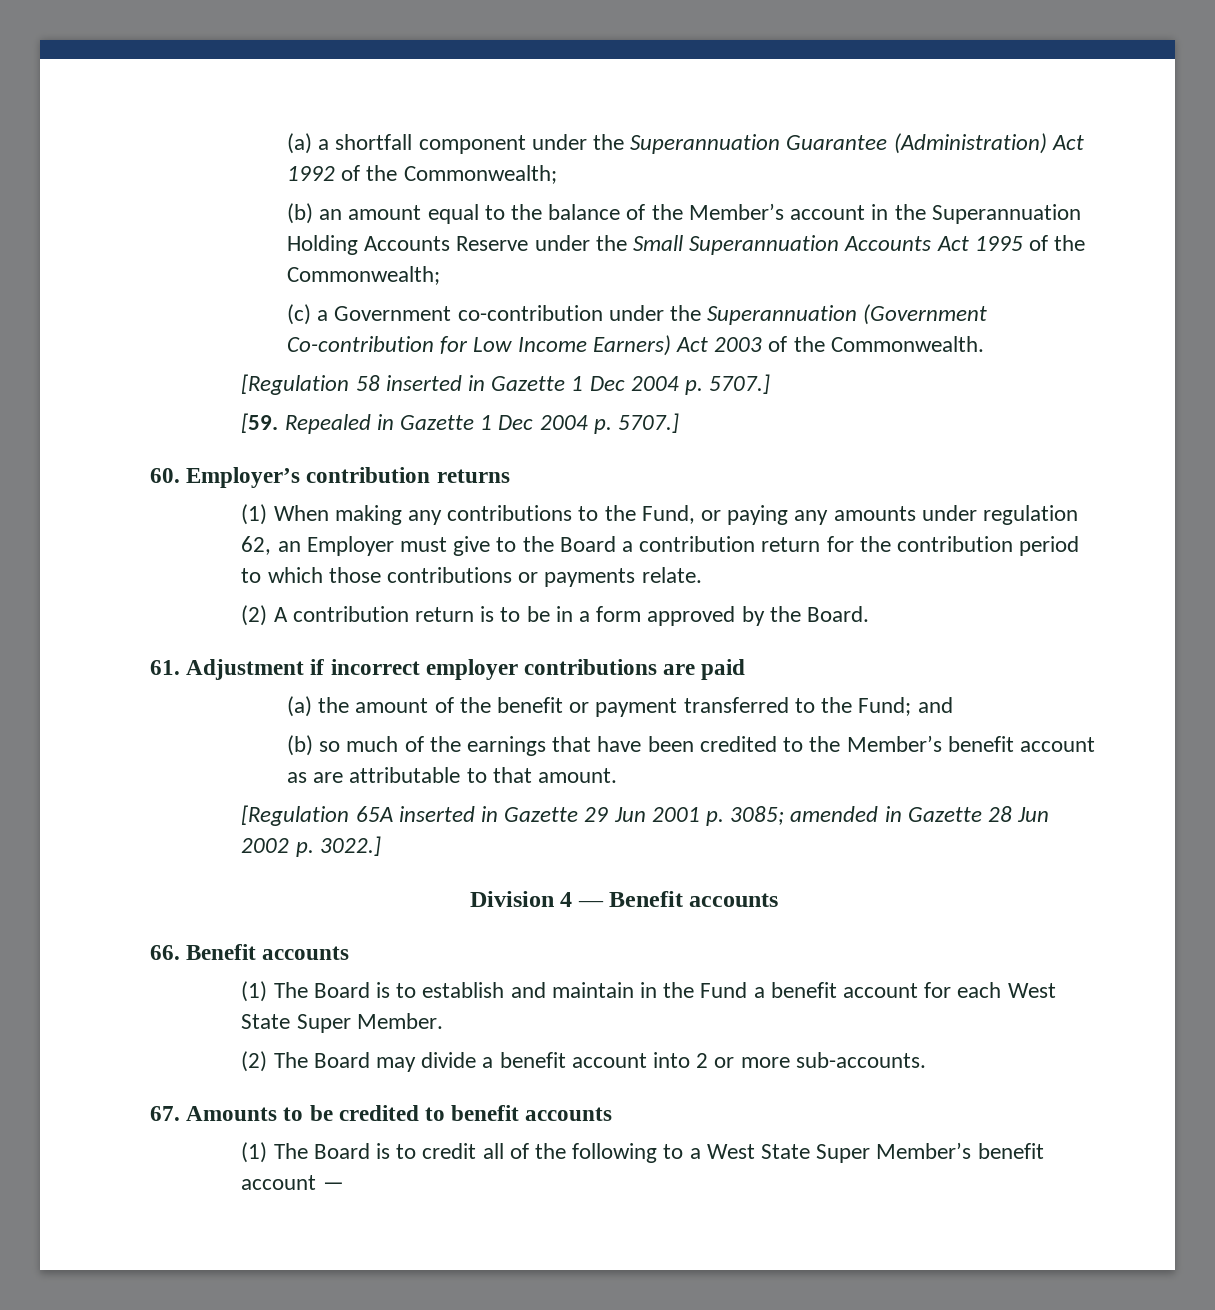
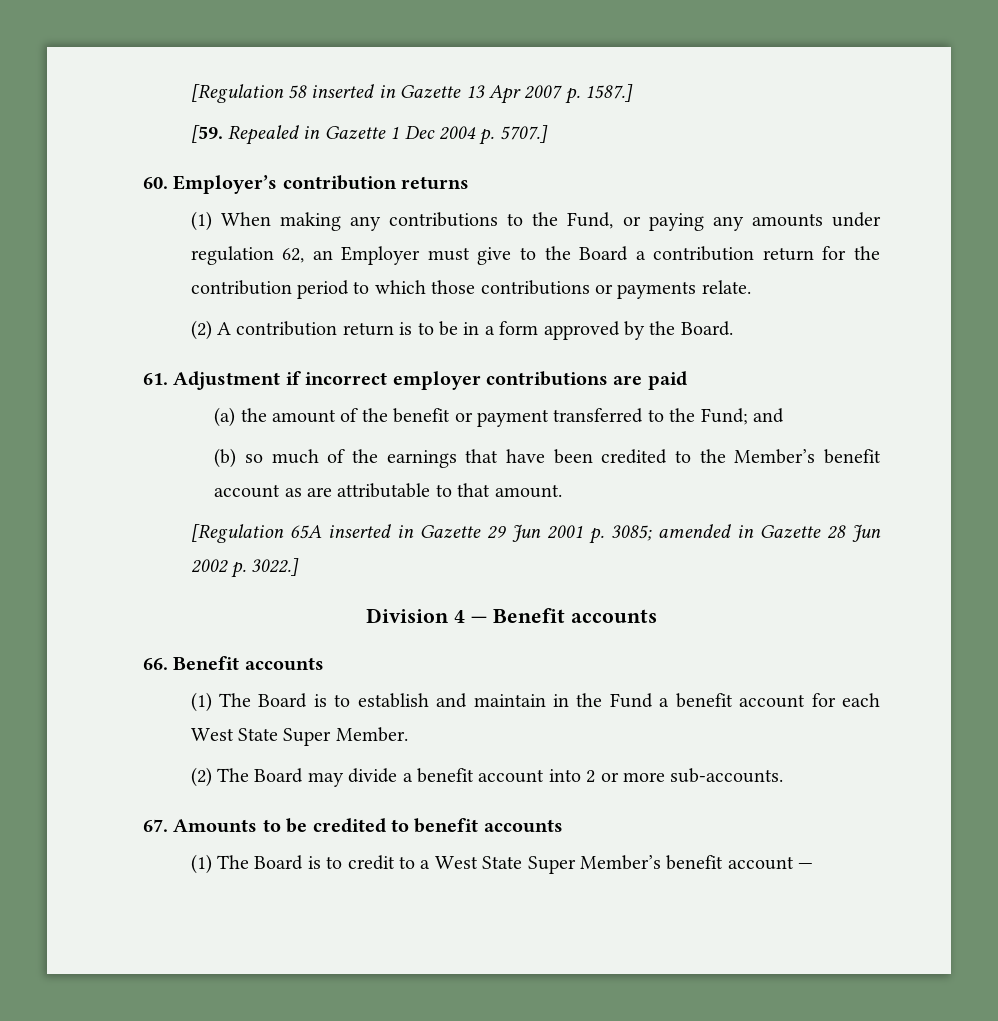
[286,133,1084,154] [286,165,557,184] [286,203,1081,224] [286,235,1086,255] [286,266,440,285] [286,304,988,325] [286,335,984,356] (a) a shortfall component under the Superannuation Guarantee (Administration) Act 1992 of the Commonwealth; // (b) an amount equal to the balance of the Member’s account in the Superannuation Holding Accounts Reserve under the Small Superannuation Accounts Act 1995 of the Commonwealth; // (c) a Government co-contribution under the Superannuation (Government Co-contribution for Low Income Earners) Act 2003 of the Commonwealth. // -> (190, 93) none
[571,374,771,395] 1 Dec 2004 p. 5707.] -> [465,84,634,104] 13 Apr 2007 p. 1587.]
[482,1143,658,1163] all of the following -> (395, 862) none

